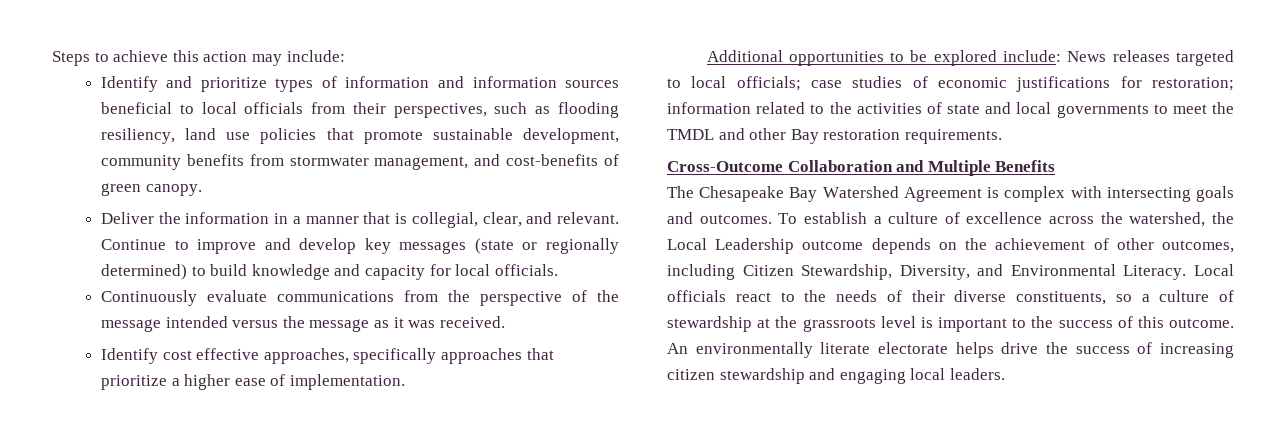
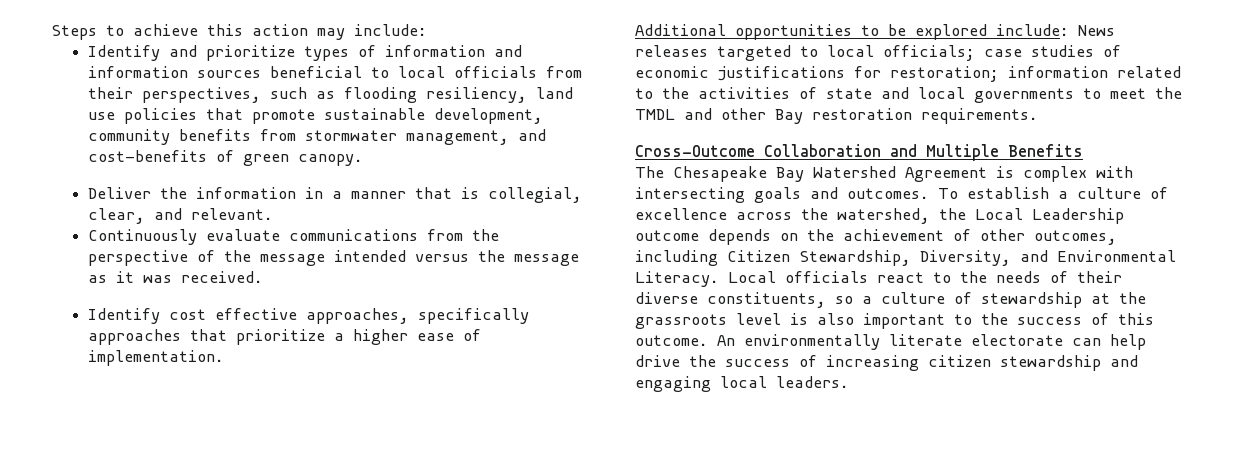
[100,238,619,254] [100,264,558,280] Continue to improve and develop key messages (state or regionally determined) to build knowledge and capacity for local officials. -> (273, 214) none
(933, 322) none -> [817,313,854,325] also
[955,342,994,358] helps -> [1072,334,1146,350] can help

